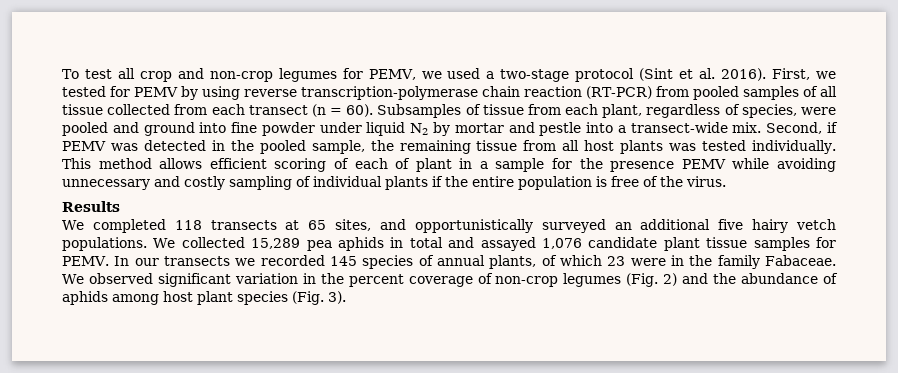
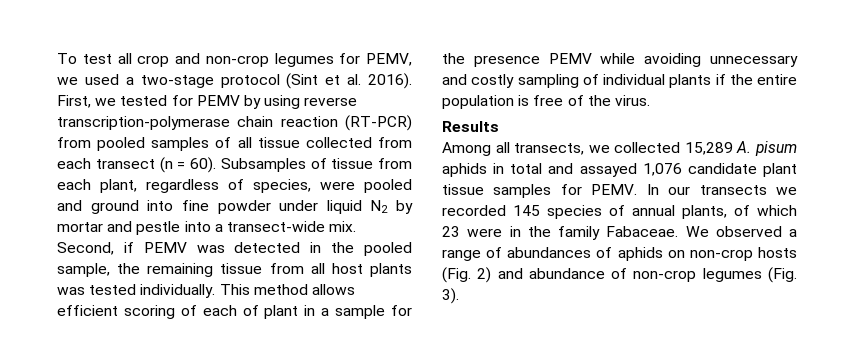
[62,219,837,233] [62,237,332,251] We completed 118 transects at 65 sites, and opportunistically surveyed an additional five hairy vetch populations. We collected 15,289 pea -> [442,141,797,156] Among all transects, we collected 15,289 A. pisum
[157,273,838,287] [62,291,288,305] significant variation in the percent coverage of non-crop legumes (Fig. 2) and the abundance of aphids among host plant species -> [789,229,797,237] [442,247,797,261] [442,267,762,283] a range of abundances of aphids on non-crop hosts (Fig. 2) and abundance of non-crop legumes

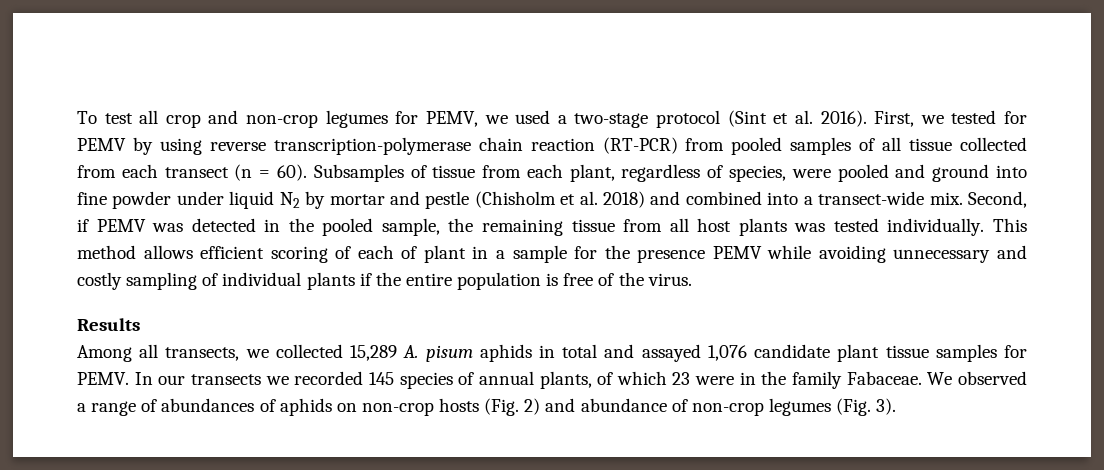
(181, 228) none -> [474,191,762,208] (Chisholm et al. 2018) and combined

